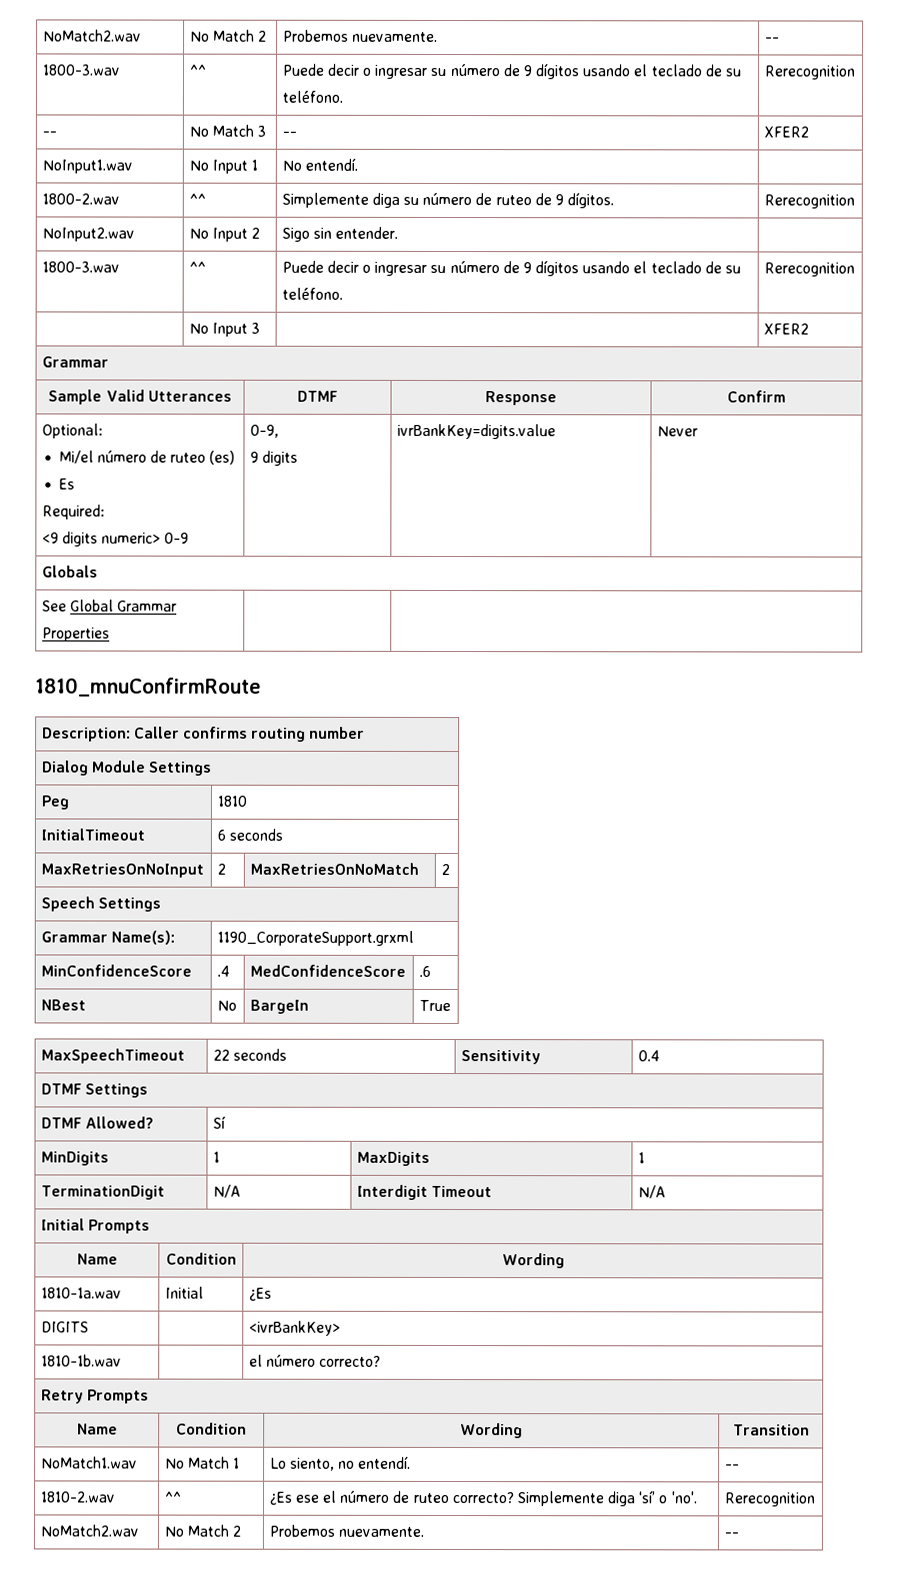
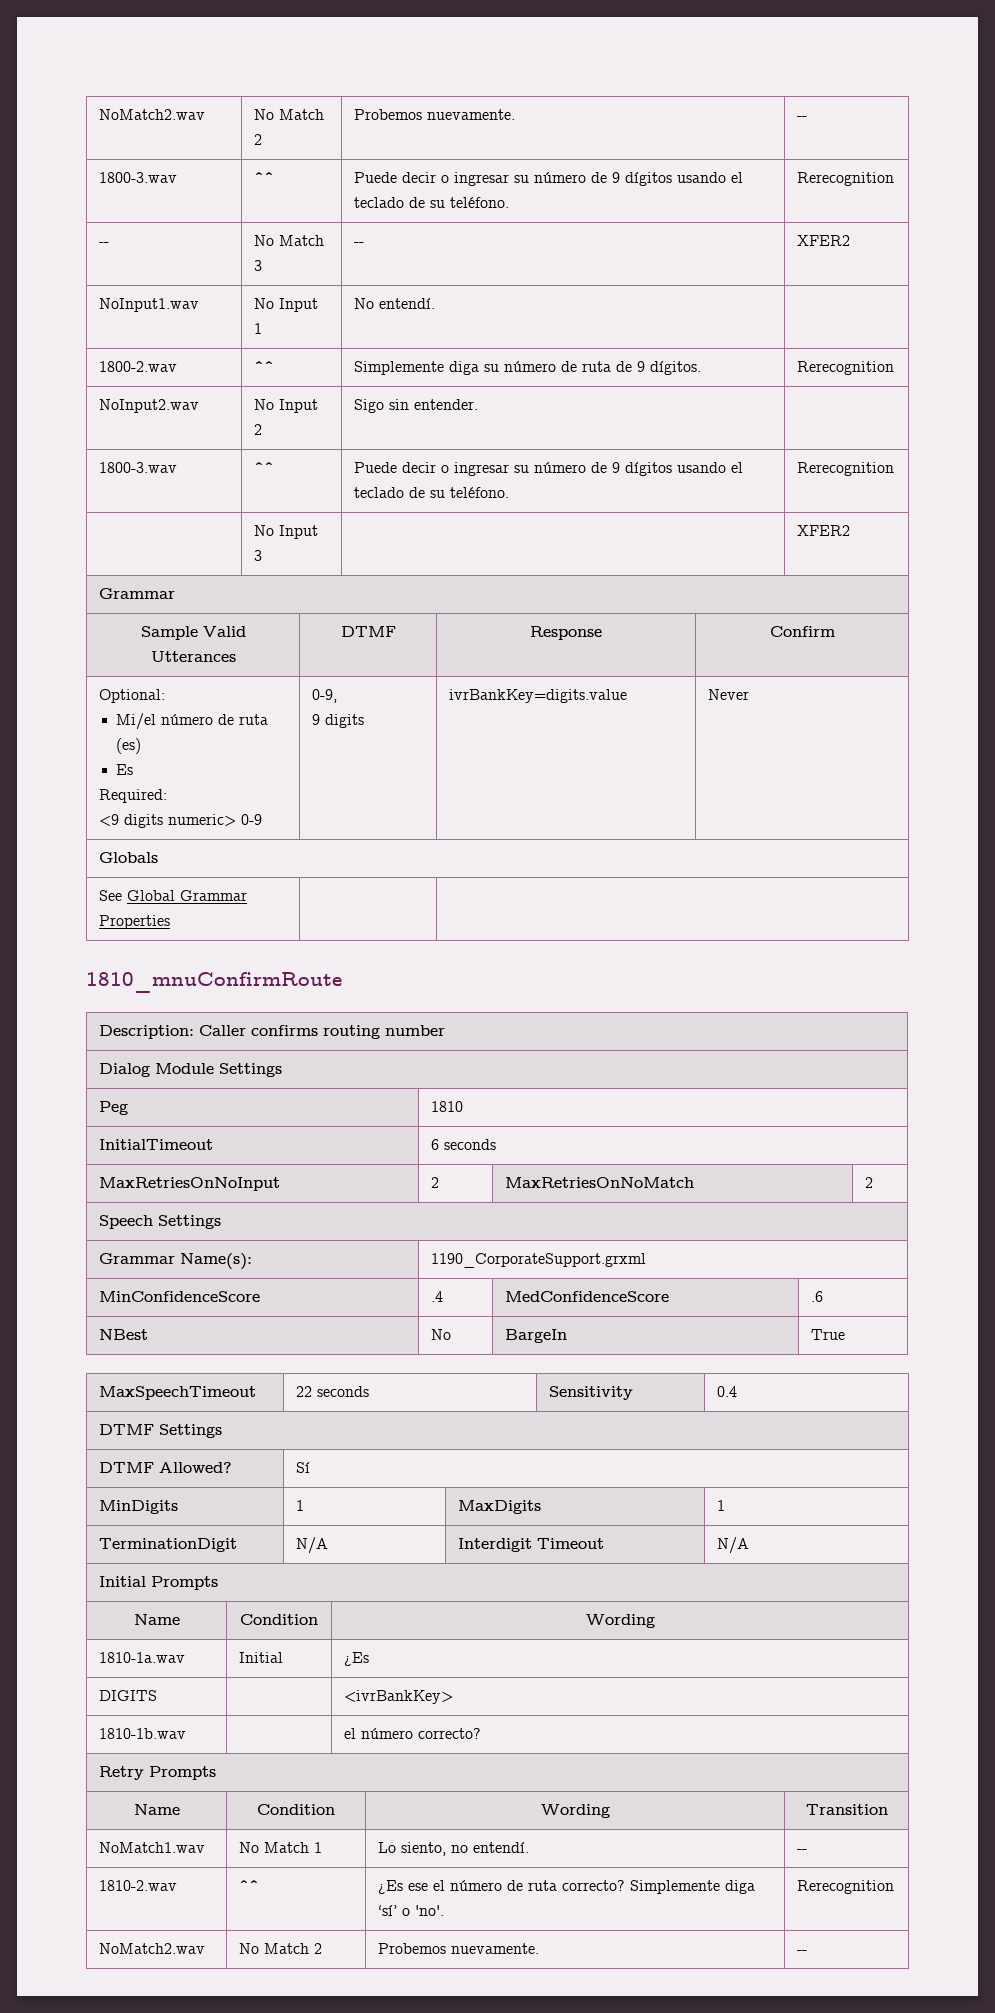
[495,195,532,206] ruteo -> [581,361,611,372] ruta
[170,452,207,463] ruteo -> [239,714,269,725] ruta
[413,1492,450,1504] ruteo -> [527,1880,557,1891] ruta

